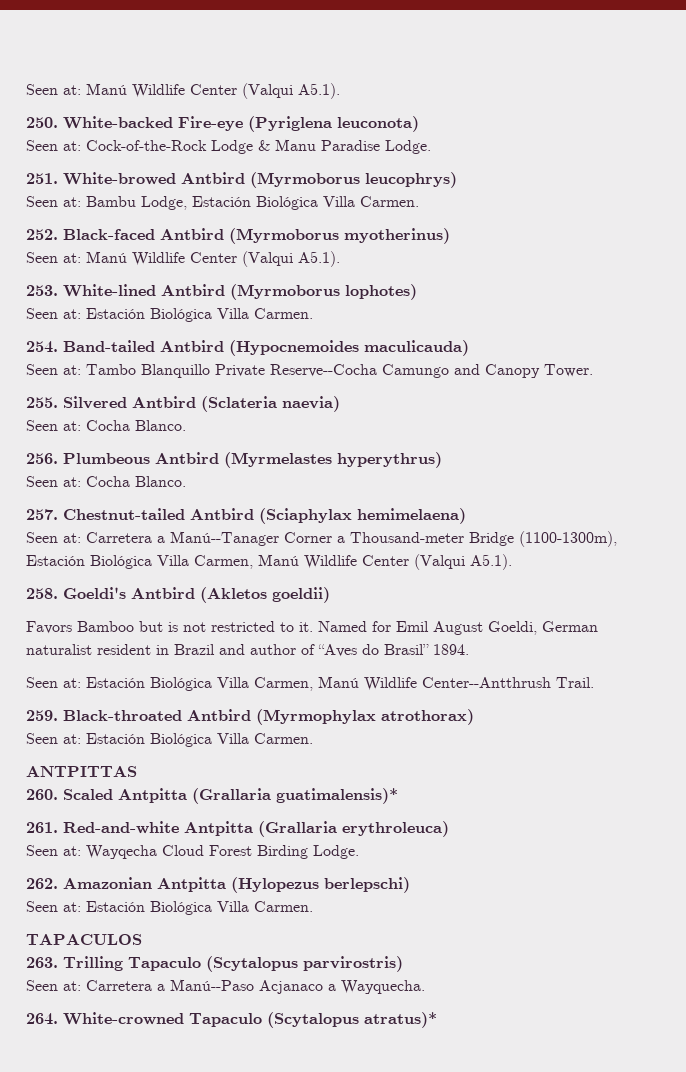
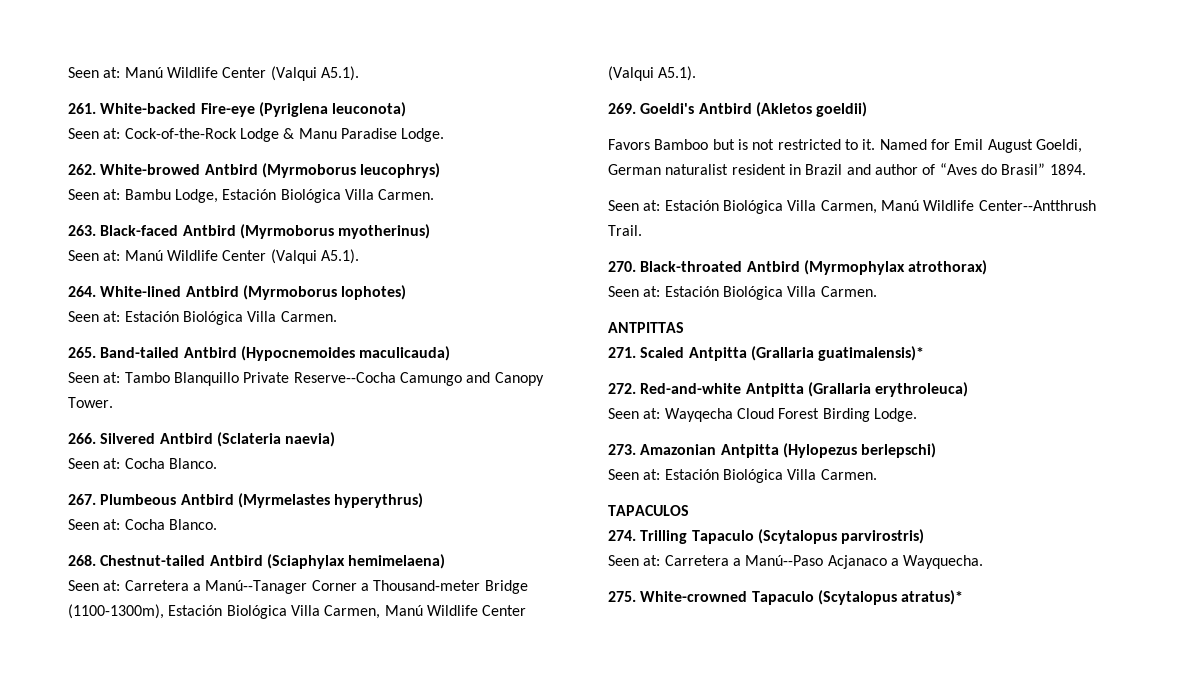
[26,83,340,99] [26,117,58,128] Seen at: Manú Wildlife Center (Valqui A5.1). // 250. -> [68,66,359,81] [68,103,96,114] Seen at: Manú Wildlife Center (Valqui A5.1). // 261.
[26,173,58,184] 251. -> [68,164,96,175] 262.
[26,229,58,240] 252. -> [68,225,96,236] 263.
[26,285,58,296] 253. -> [68,286,96,297] 264.
[26,341,58,353] 254. -> [68,347,96,358] 265.
[26,397,58,408] 255. -> [68,433,96,444] 266.
[26,453,58,464] 256. -> [68,494,96,505] 267.
[26,509,58,520] 257. -> [68,555,96,566] 268.
[26,588,58,599] 258. -> [608,103,636,114] 269.
[26,710,58,721] 259. -> [608,261,636,272] 270.
[26,789,58,800] 260. -> [608,347,636,358] 271.
[26,822,58,833] 261. -> [608,383,636,394] 272.
[26,878,58,889] 262. -> [608,444,636,455] 273.
[26,957,58,968] 263. -> [608,530,636,541] 274.
[26,1013,58,1025] 264. -> [608,591,636,602] 275.

